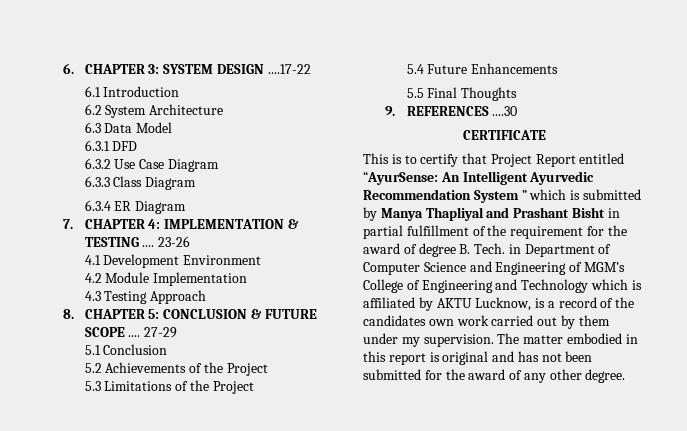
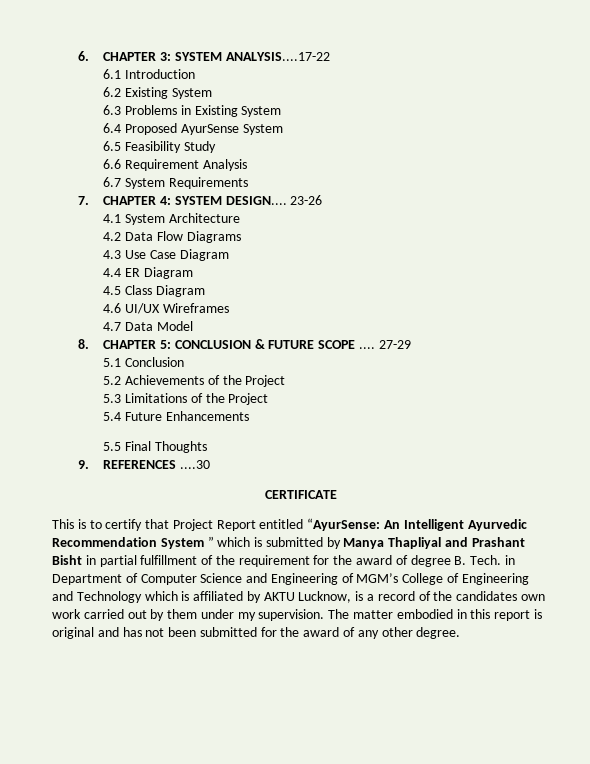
[216,64,311,74] DESIGN ....17-22 -> [225,52,330,61] ANALYSIS....17-22
[105,104,224,118] [84,122,173,133] [84,140,138,151] [84,158,219,172] [84,176,197,190] [84,200,187,214] [62,219,299,229] [84,236,191,247] [84,254,262,268] [84,272,248,286] [84,290,207,304] System Architecture // 6.3 Data Model // 6.3.1 DFD // 6.3.2 Use Case Diagram // 6.3.3 Class Diagram // 6.3.4 ER Diagram // 7. CHAPTER 4: IMPLEMENTATION & TESTING .... 23-26 // 4.1 Development Environment // 4.2 Module Implementation // 4.3 Testing Approach -> [124,87,212,99] [103,105,282,117] [103,123,283,135] [103,141,216,153] [103,159,247,171] [103,177,248,189] [77,195,323,205] [103,213,240,225] [103,231,241,243] [103,249,229,261] [103,267,193,279] [103,285,205,297] [103,303,229,314] [103,321,193,331] Existing System // 6.3 Problems in Existing System // 6.4 Proposed AyurSense System // 6.5 Feasibility Study // 6.6 Requirement Analysis // 6.7 System Requirements // 7. CHAPTER 4: SYSTEM DESIGN.... 23-26 // 4.1 System Architecture // 4.2 Data Flow Diagrams // 4.3 Use Case Diagram // 4.4 ER Diagram // 4.5 Class Diagram // 4.6 UI/UX Wireframes // 4.7 Data Model

